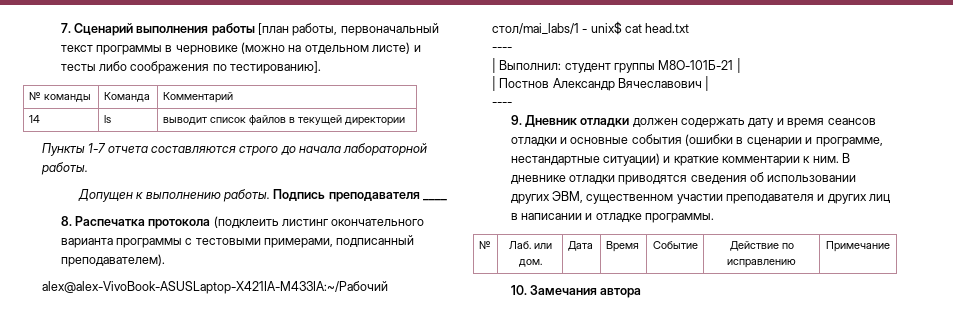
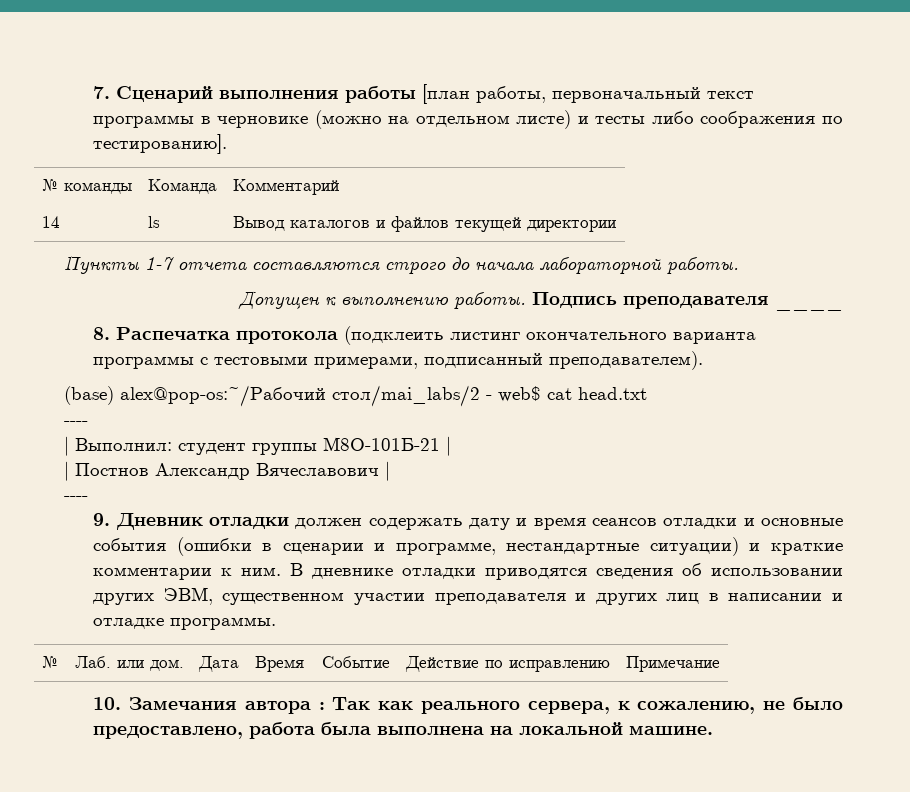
[162,115,295,126] выводит список файлов в -> [232,216,449,232] Вывод каталогов и файлов
[41,281,388,294] [491,21,622,35] alex@alex-VivoBook-ASUSLaptop-X421IA-M433IA:~/Рабочий стол/mai_labs/1 - unix$ -> [63,385,541,407] (base) alex@pop-os:~/Рабочий стол/mai_labs/2 - web$
(642, 293) none -> [318,697,843,714] [93,722,714,739] : Так как реального сервера, к сожалению, не было предоставлено, работа была выполнена на локальной машине.

